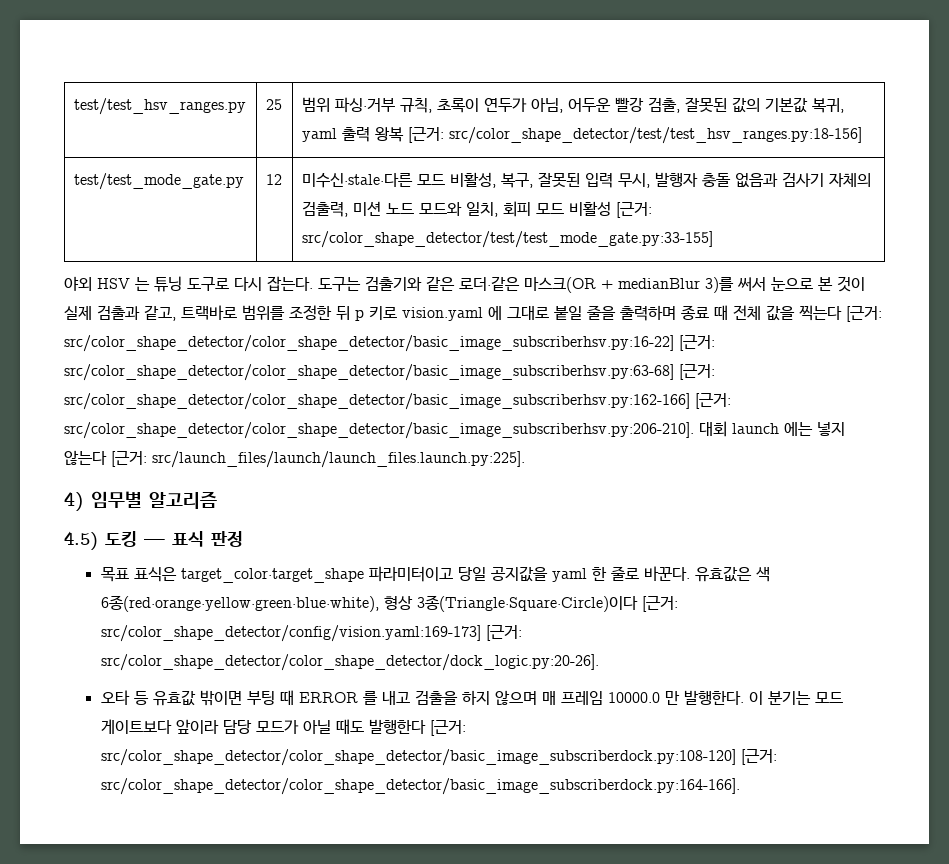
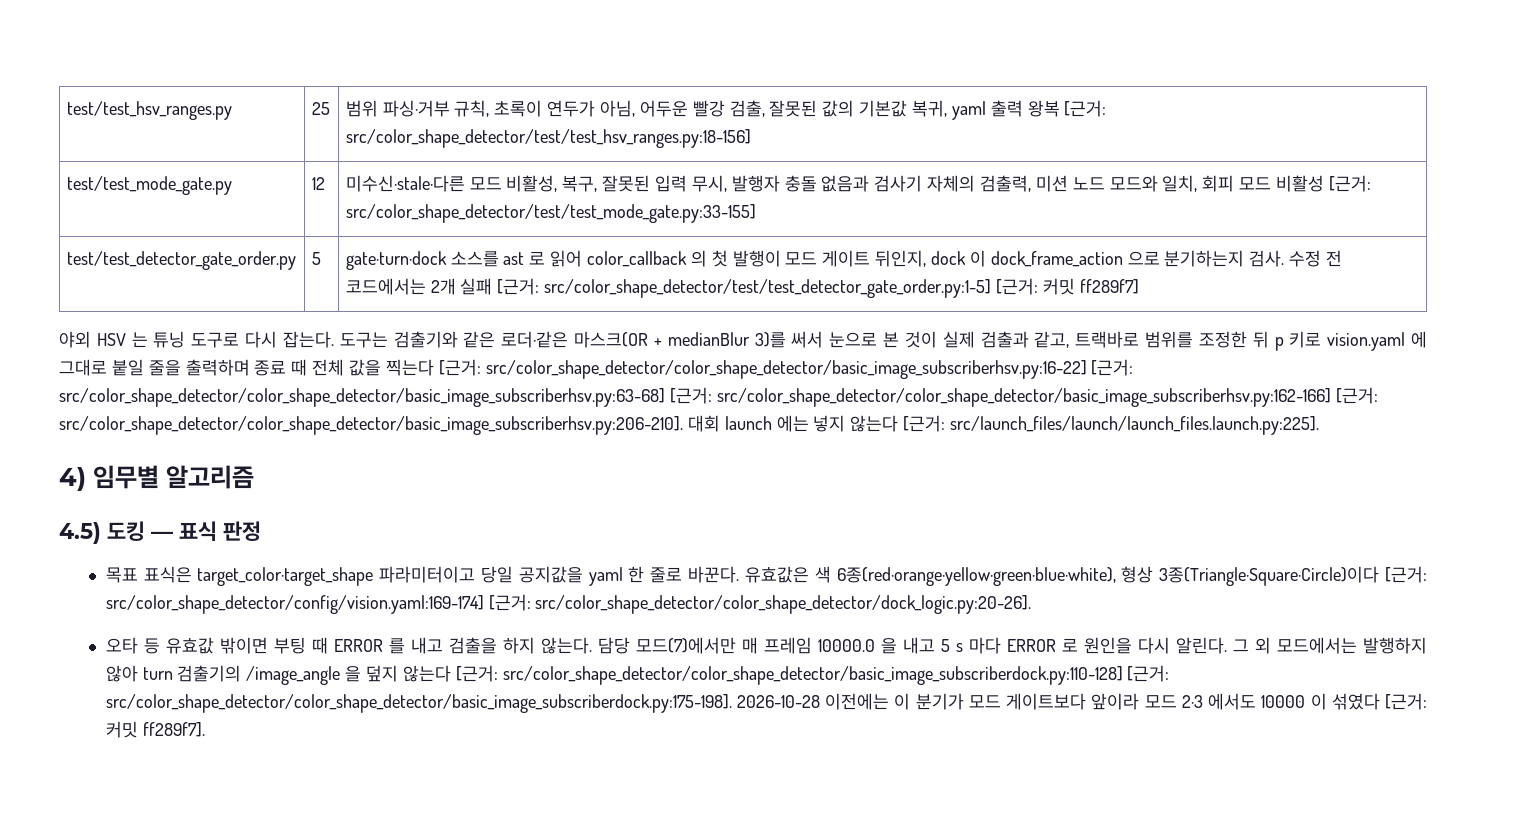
(713, 239) none -> [66,251,296,270] [311,252,321,265] [345,250,1343,270] [345,278,1139,298] // test/test_detector_gate_order.py | 5 | gate·turn·dock 소스를 ast 로 읽어 color_callback 의 첫 발행이 모드 게이트 뒤인지, dock 이 dock_frame_action 으로 분기하는지 검사. 수정 전 코드에서는 2개 실패 [근거: src/color_shape_detector/test/test_detector_gate_order.py:1-5] [근거: 커밋 ff289f7]
[100,625,481,642] src/color_shape_detector/config/vision.yaml:169-173] -> [105,595,484,614] src/color_shape_detector/config/vision.yaml:169-174]
[494,690,843,705] [100,719,466,736] [100,749,777,766] [100,778,740,795] 않으며 매 프레임 10000.0 만 발행한다. 이 분기는 모드 게이트보다 앞이라 담당 모드가 아닐 때도 발행한다 [근거: src/color_shape_detector/color_shape_detector/basic_image_subscriberdock.py:108-120] [근거: src/color_shape_detector/color_shape_detector/basic_image_subscriberdock.py:164-166]. -> [540,637,1427,654] [105,665,1170,685] [105,693,1427,713] [105,721,205,738] 않는다. 담당 모드(7)에서만 매 프레임 10000.0 을 내고 5 s 마다 ERROR 로 원인을 다시 알린다. 그 외 모드에서는 발행하지 않아 turn 검출기의 /image_angle 을 덮지 않는다 [근거: src/color_shape_detector/color_shape_detector/basic_image_subscriberdock.py:110-128] [근거: src/color_shape_detector/color_shape_detector/basic_image_subscriberdock.py:175-198]. 2026-10-28 이전에는 이 분기가 모드 게이트보다 앞이라 모드 2·3 에서도 10000 이 섞였다 [근거: 커밋 ff289f7].

